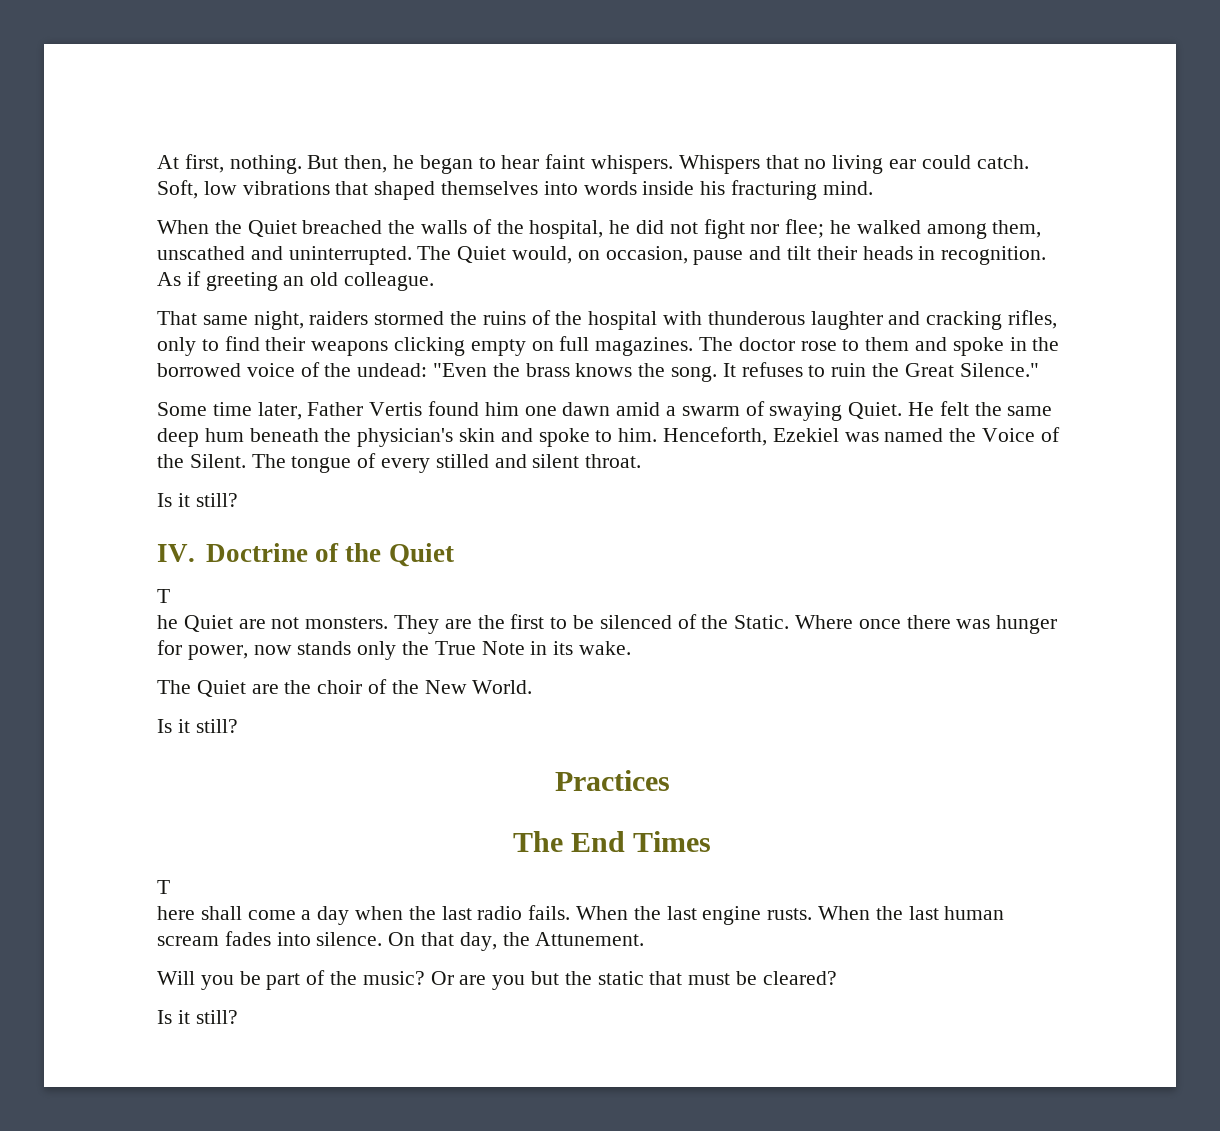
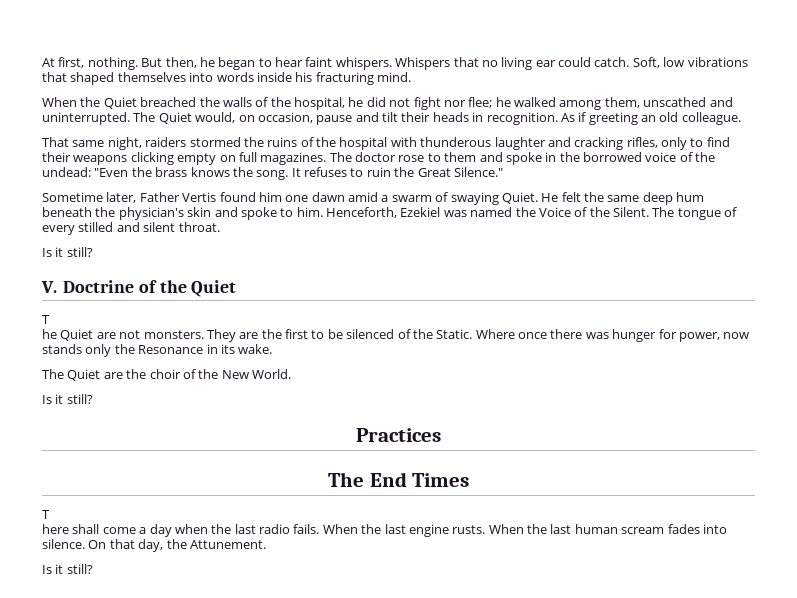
[157,402,252,416] Some time -> [42,192,103,202] Sometime
[157,544,195,562] IV. -> [41,281,57,293] V.
[434,641,525,655] True Note -> [138,345,204,354] Resonance
[157,970,837,990] // Will you be part of the music? Or are you but the static that must be cleared? -> (266, 544) none

